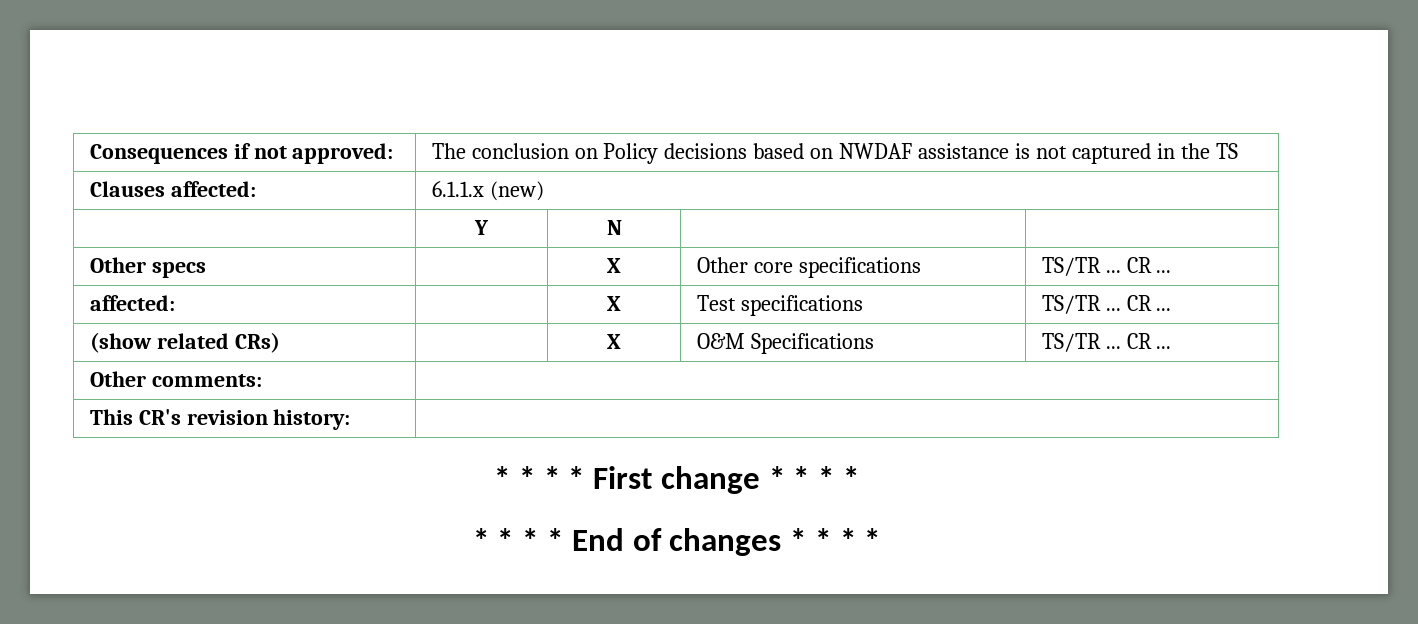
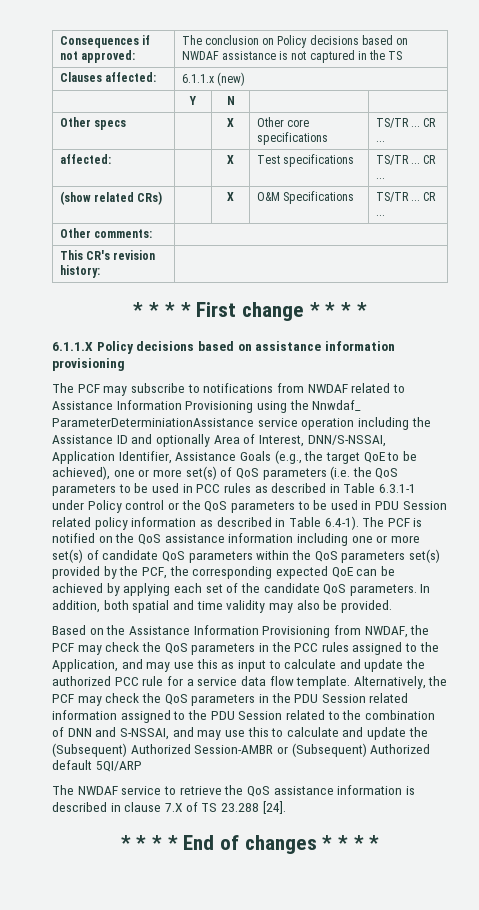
(859, 477) none -> [52,341,395,354] [52,358,125,371] [52,383,405,396] [52,400,362,413] [52,417,431,430] [52,434,386,447] [52,450,417,464] [52,466,399,480] [52,483,417,496] [52,500,447,513] [52,516,423,530] [52,533,420,546] [52,549,440,563] [52,566,395,579] [52,583,431,596] [52,600,392,613] [52,625,430,638] [52,642,439,655] [52,659,426,672] [52,676,448,689] [52,693,409,706] [52,710,435,723] [52,727,428,740] [52,743,431,757] [52,760,142,772] [52,785,415,797] [52,801,286,814] // 6.1.1.X Policy decisions based on assistance information provisioning // The PCF may subscribe to notifications from NWDAF related to Assistance Information Provisioning using the Nnwdaf_ ParameterDeterminiationAssistance service operation including the Assistance ID and optionally Area of Interest, DNN/S-NSSAI, Application Identifier, Assistance Goals (e.g., the target QoE to be achieved), one or more set(s) of QoS parameters (i.e. the QoS parameters to be used in PCC rules as described in Table 6.3.1-1 under Policy control or the QoS parameters to be used in PDU Session related policy information as described in Table 6.4-1). The PCF is notified on the QoS assistance information including one or more set(s) of candidate QoS parameters within the QoS parameters set(s) provided by the PCF, the corresponding expected QoE can be achieved by applying each set of the candidate QoS parameters. In addition, both spatial and time validity may also be provided. // Based on the Assistance Information Provisioning from NWDAF, the PCF may check the QoS parameters in the PCC rules assigned to the Application, and may use this as input to calculate and update the authorized PCC rule for a service data flow template. Alternatively, the PCF may check the QoS parameters in the PDU Session related information assigned to the PDU Session related to the combination of DNN and S-NSSAI, and may use this to calculate and update the (Subsequent) Authorized Session-AMBR or (Subsequent) Authorized default 5QI/ARP // The NWDAF service to retrieve the QoS assistance information is described in clause 7.X of TS 23.288 [24].

